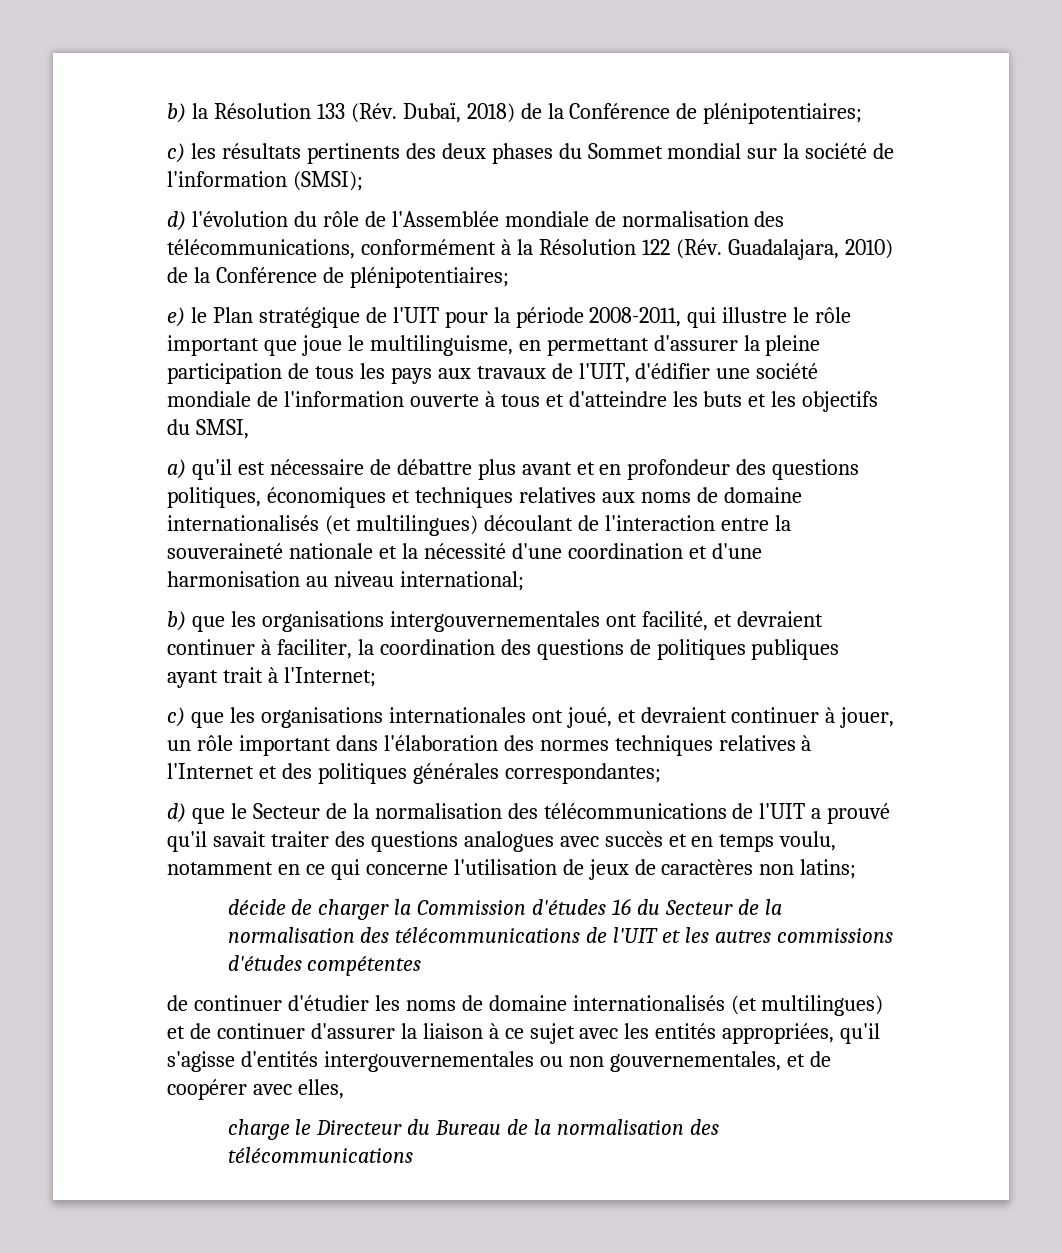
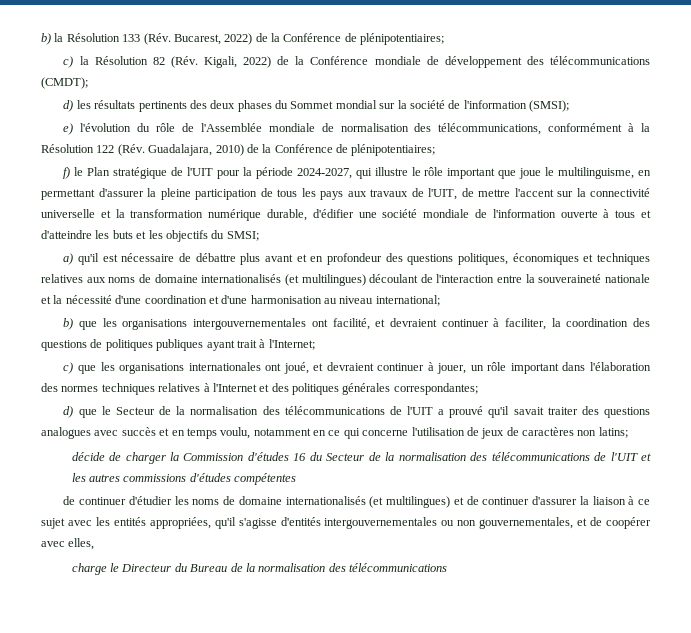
[402,103,515,123] Dubaï, 2018) -> [173,33,253,45] Bucarest, 2022)
(185, 153) none -> [79,56,651,68] [41,77,88,89] [63,100,74,112] la Résolution 82 (Rév. Kigali, 2022) de la Conférence mondiale de développement des télécommunications (CMDT); // d)
[167,211,186,231] d) -> [63,123,74,135] e)
[167,307,185,327] e) -> [63,167,71,179] f)
[589,307,682,327] 2008-2011, -> [296,168,352,179] 2024-2027,
(630, 373) none -> [461,188,650,197] [41,209,307,221] de mettre l'accent sur la connectivité universelle et la transformation numérique durable,
[195,419,249,439] SMSI, -> [226,231,259,241] SMSI;

